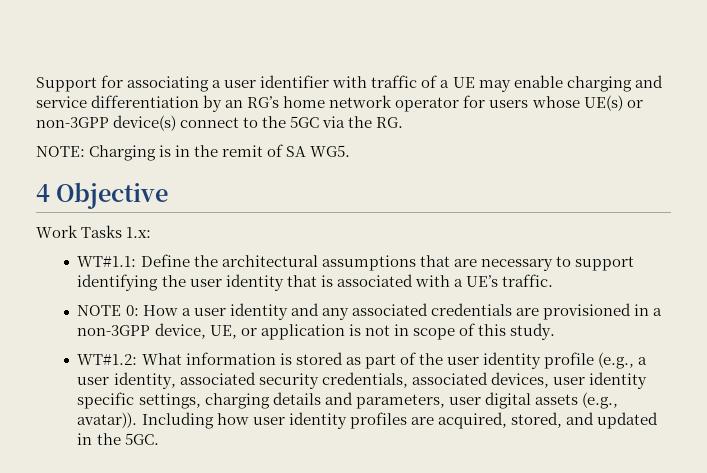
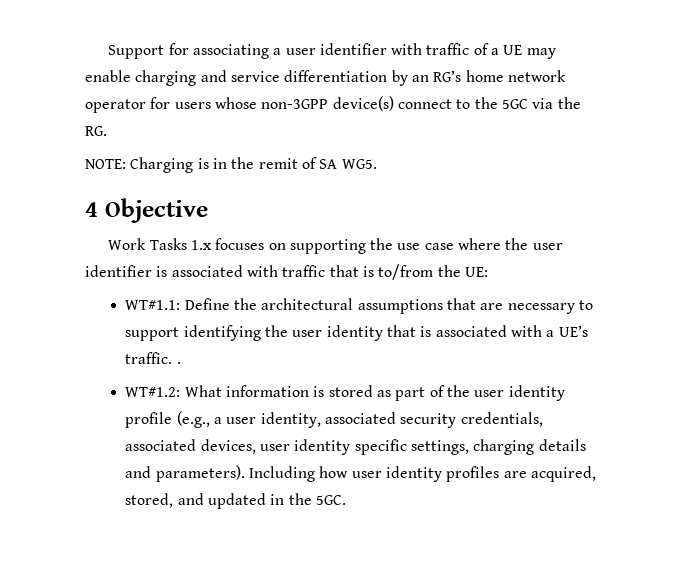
[583,95,643,111] UE(s) or -> (257, 103) none
[126,227,152,238] 1.x: -> [190,238,563,254] [85,264,488,280] 1.x focuses on supporting the use case where the user identifier is associated with traffic that is to/from the UE:
[77,303,663,320] [77,323,556,340] // NOTE 0: How a user identity and any associated credentials are provisioned in a non-3GPP device, UE, or application is not in scope of this study. -> [176,362,181,364] .
[355,392,618,409] [77,412,138,428] parameters, user digital assets (e.g., avatar)). -> [155,465,245,482] parameters).

